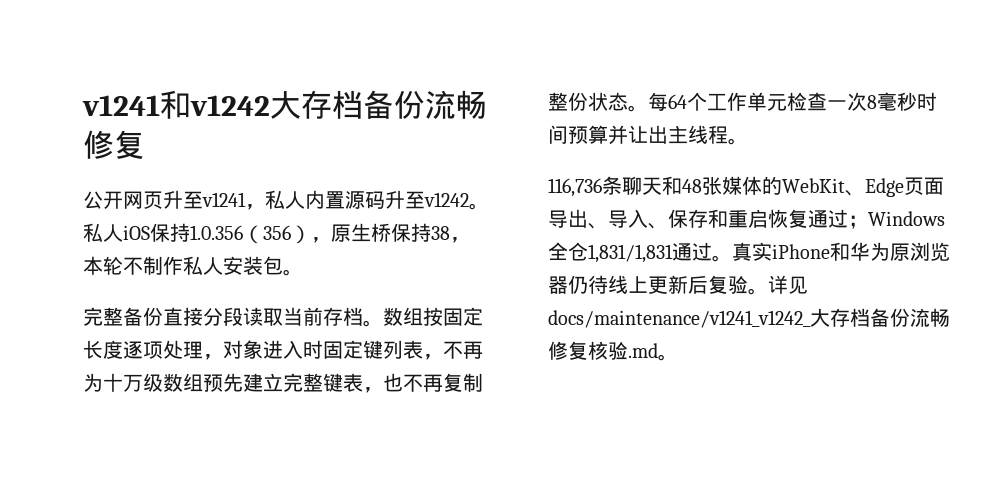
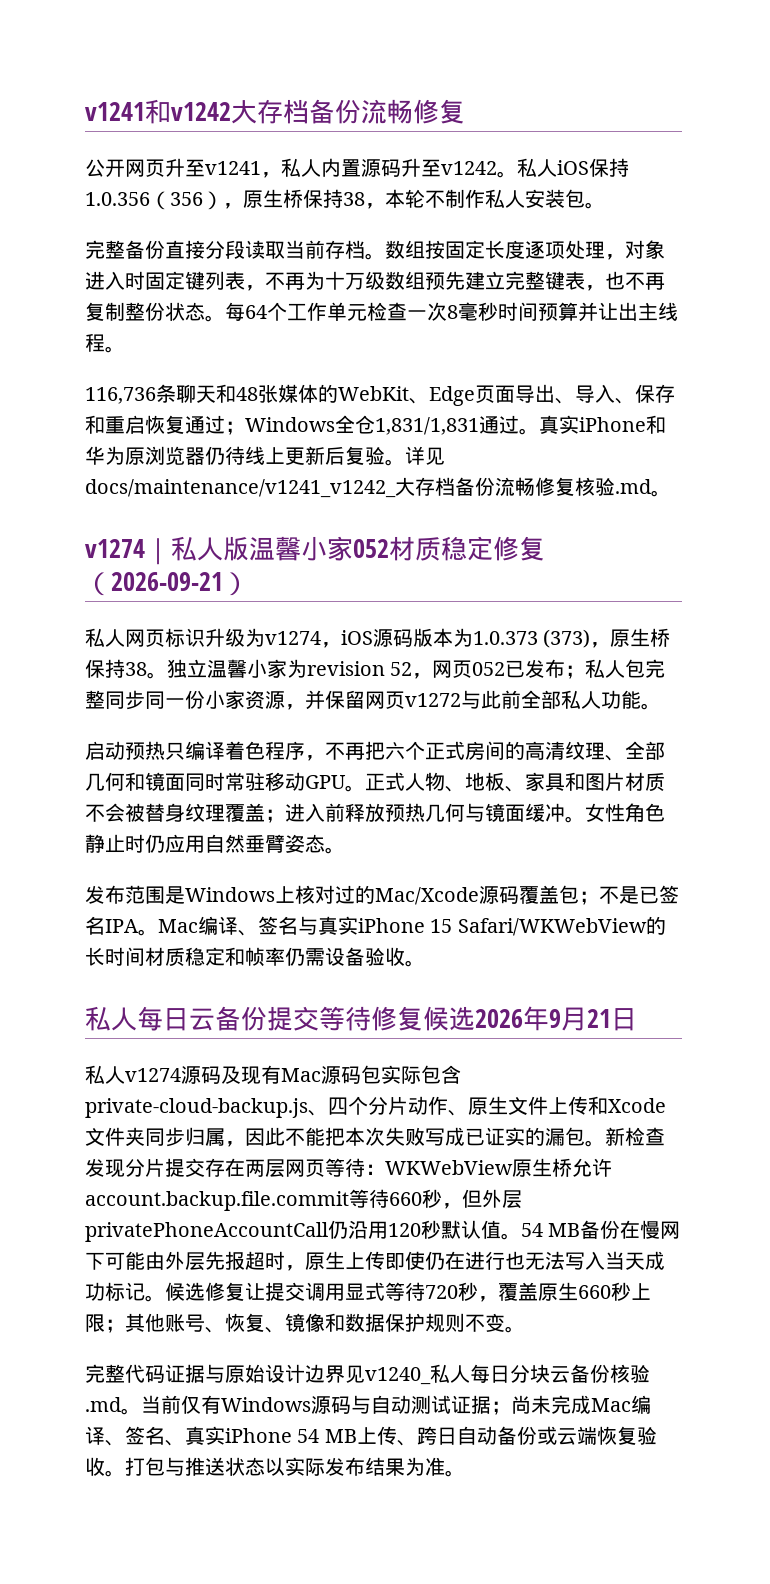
(678, 357) none -> [85,536,545,565] [85,572,249,596] [85,628,671,648] [85,659,666,679] [85,690,661,710] [85,741,665,761] [85,772,665,792] [85,803,665,823] [85,834,345,854] [85,885,679,905] [85,916,666,936] [85,947,425,967] [85,1006,637,1031] [85,1065,461,1085] [85,1096,666,1118] [85,1127,665,1147] [85,1158,612,1178] [85,1189,522,1211] [85,1220,681,1242] [85,1251,665,1271] [85,1282,651,1302] [85,1313,525,1333] [85,1364,650,1385] [85,1395,651,1415] [85,1426,657,1446] [85,1457,465,1477] // v1274｜私人版温馨小家052材质稳定修复（2026-09-21） // 私人网页标识升级为v1274，iOS源码版本为1.0.373 (373)，原生桥保持38。独立温馨小家为revision 52，网页052已发布；私人包完整同步同一份小家资源，并保留网页v1272与此前全部私人功能。 // 启动预热只编译着色程序，不再把六个正式房间的高清纹理、全部几何和镜面同时常驻移动GPU。正式人物、地板、家具和图片材质不会被替身纹理覆盖；进入前释放预热几何与镜面缓冲。女性角色静止时仍应用自然垂臂姿态。 // 发布范围是Windows上核对过的Mac/Xcode源码覆盖包；不是已签名IPA。Mac编译、签名与真实iPhone 15 Safari/WKWebView的长时间材质稳定和帧率仍需设备验收。 // 私人每日云备份提交等待修复候选2026年9月21日 // 私人v1274源码及现有Mac源码包实际包含private-cloud-backup.js、四个分片动作、原生文件上传和Xcode文件夹同步归属，因此不能把本次失败写成已证实的漏包。新检查发现分片提交存在两层网页等待：WKWebView原生桥允许account.backup.file.commit等待660秒，但外层privatePhoneAccountCall仍沿用120秒默认值。54 MB备份在慢网下可能由外层先报超时，原生上传即使仍在进行也无法写入当天成功标记。候选修复让提交调用显式等待720秒，覆盖原生660秒上限；其他账号、恢复、镜像和数据保护规则不变。 // 完整代码证据与原始设计边界见v1240_私人每日分块云备份核验.md。当前仅有Windows源码与自动测试证据；尚未完成Mac编译、签名、真实iPhone 54 MB上传、跨日自动备份或云端恢复验收。打包与推送状态以实际发布结果为准。

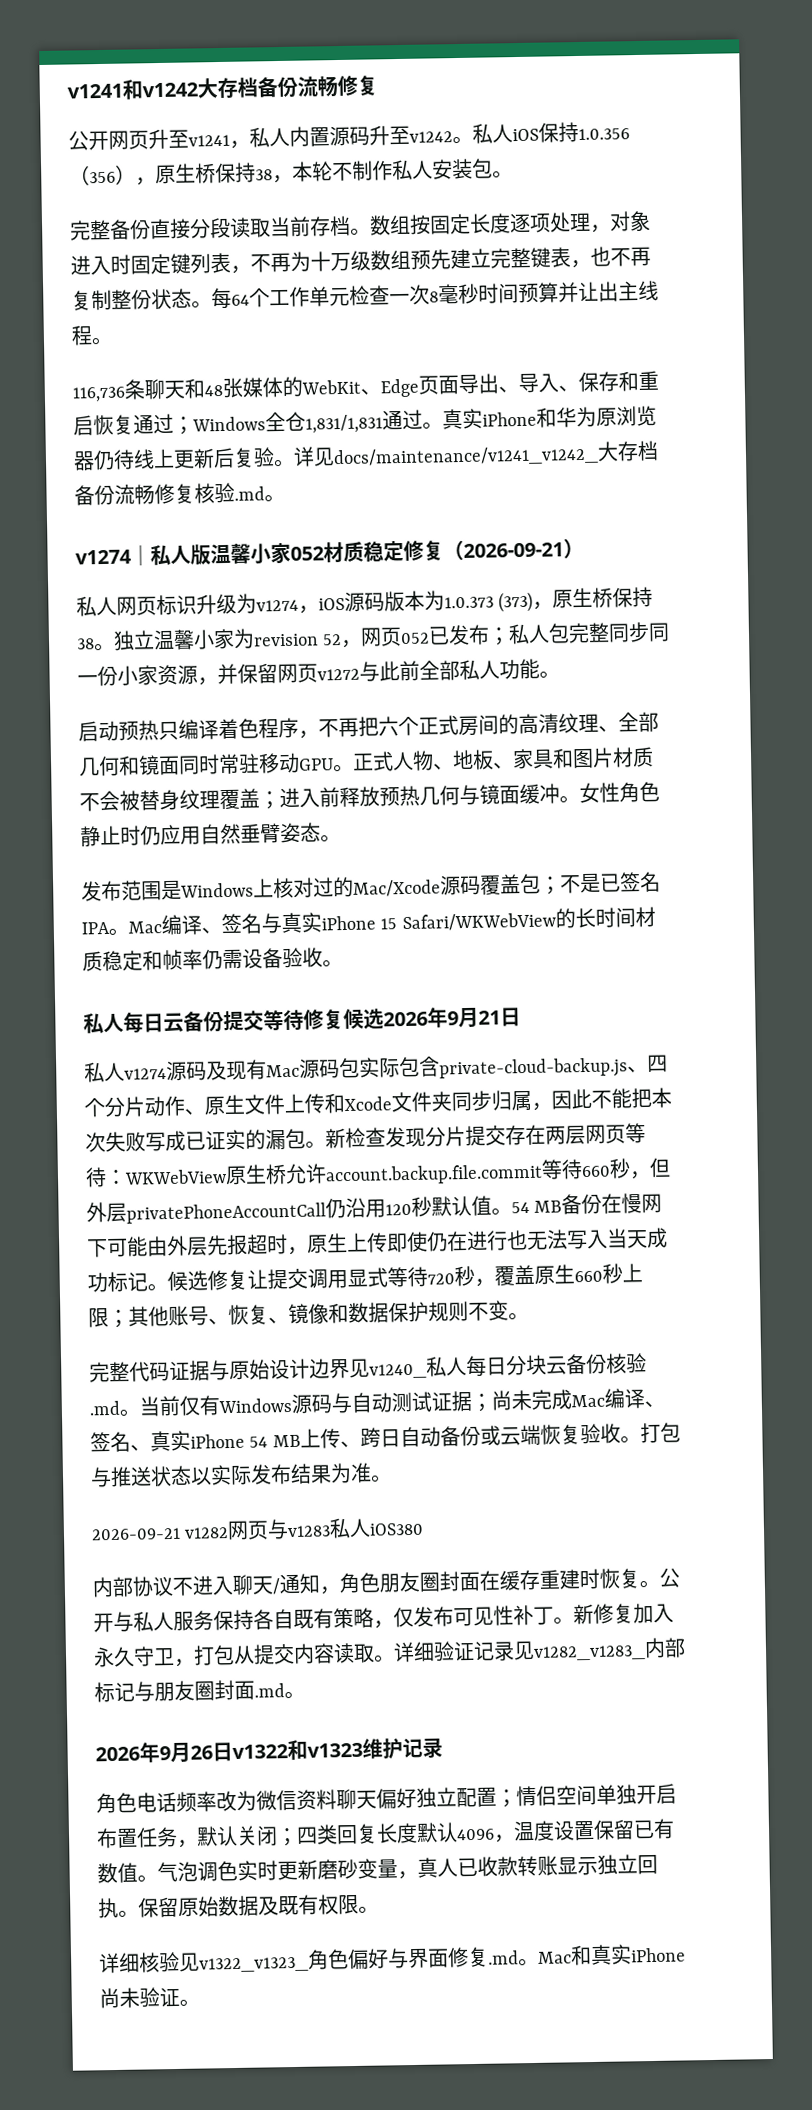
(465, 1473) none -> [91,1517,425,1541] [92,1567,680,1598] [93,1602,674,1633] [93,1637,686,1668] [94,1679,305,1703] [95,1737,443,1764] [96,1783,677,1814] [96,1818,675,1849] [97,1854,658,1884] [98,1893,379,1919] [99,1944,686,1974] [99,1986,200,2009] // 2026-09-21 v1282网页与v1283私人iOS380 // 内部协议不进入聊天/通知，角色朋友圈封面在缓存重建时恢复。公开与私人服务保持各自既有策略，仅发布可见性补丁。新修复加入永久守卫，打包从提交内容读取。详细验证记录见v1282_v1283_内部标记与朋友圈封面.md。 // 2026年9月26日v1322和v1323维护记录 // 角色电话频率改为微信资料聊天偏好独立配置；情侣空间单独开启布置任务，默认关闭；四类回复长度默认4096，温度设置保留已有数值。气泡调色实时更新磨砂变量，真人已收款转账显示独立回执。保留原始数据及既有权限。 // 详细核验见v1322_v1323_角色偏好与界面修复.md。Mac和真实iPhone尚未验证。

